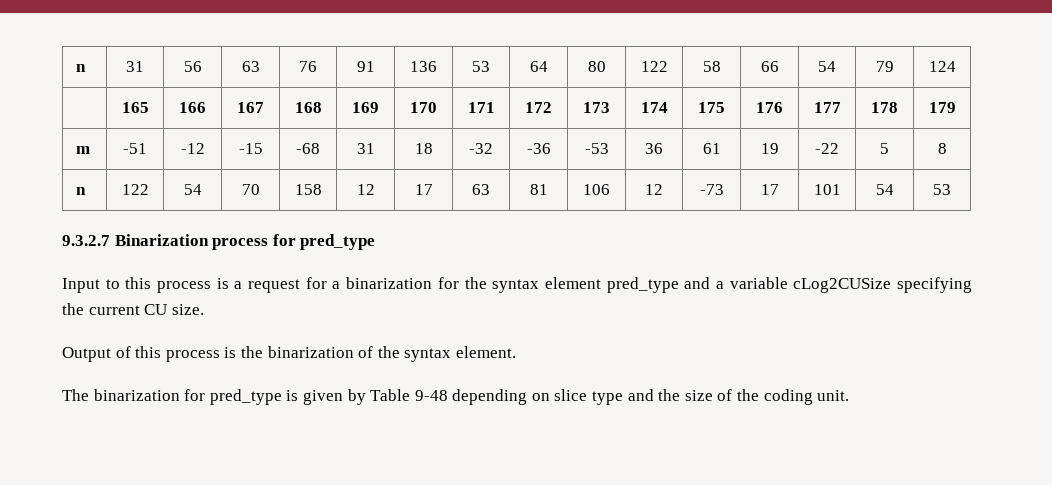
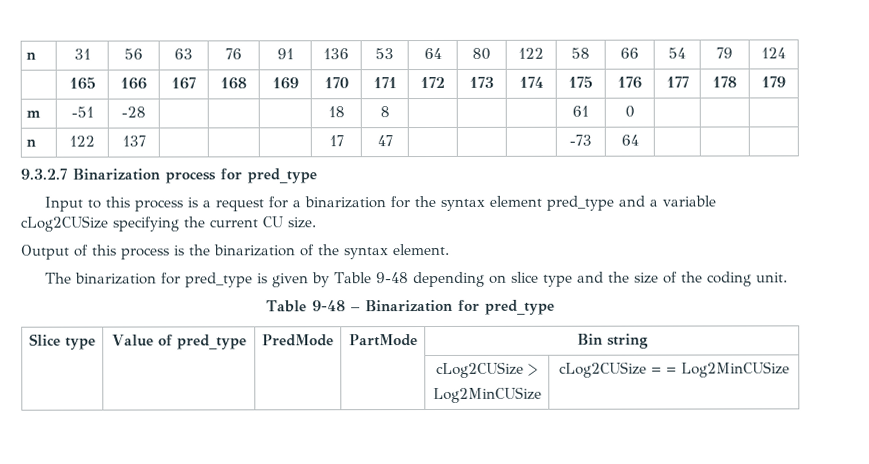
[180,143,205,154] [238,143,263,154] [296,143,320,154] [356,143,375,154] [414,143,433,154] [469,143,493,154] [526,143,551,154] [584,143,609,154] [645,143,663,154] [702,143,721,154] [760,143,779,154] [815,143,839,154] [880,143,889,154] [937,143,947,154] [75,187,86,195] [121,184,149,195] [183,184,202,195] [241,184,260,195] [294,184,322,195] [356,184,375,195] [414,184,433,195] [472,184,490,195] [529,184,548,195] [583,184,610,195] [645,184,663,195] [699,184,724,195] [760,184,779,195] [813,184,841,195] [875,184,894,195] [933,184,951,195] -12 | -15 | -68 | 31 | 18 | -32 | -36 | -53 | 36 | 61 | 19 | -22 | 5 | 8 // n | 122 | 54 | 70 | 158 | 12 | 17 | 63 | 81 | 106 | 12 | -73 | 17 | 101 | 54 | 53 -> [121,106,146,118] [327,106,345,118] [379,106,390,118] [572,105,589,117] [624,105,635,118] [26,138,37,147] [69,135,95,147] [121,135,146,147] [328,135,344,147] [376,135,393,147] [569,134,592,146] [620,134,639,146] -28 | | | | 18 | 8 | | | | 61 | 0 | | | // n | 122 | 137 | | | | 17 | 47 | | | | -73 | 64 | | |
(850, 395) none -> [266,299,555,315] [29,333,96,350] [111,334,247,350] [262,334,334,347] [348,334,418,347] [576,333,649,349] [436,361,538,378] [432,386,542,404] [558,361,790,378] // Table 9-48 – Binarization for pred_type // Slice type | Value of pred_type | PredMode | PartMode | Bin string // | | | | cLog2CUSize > // Log2MinCUSize | cLog2CUSize = = Log2MinCUSize

